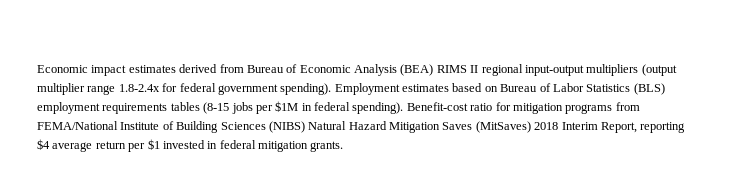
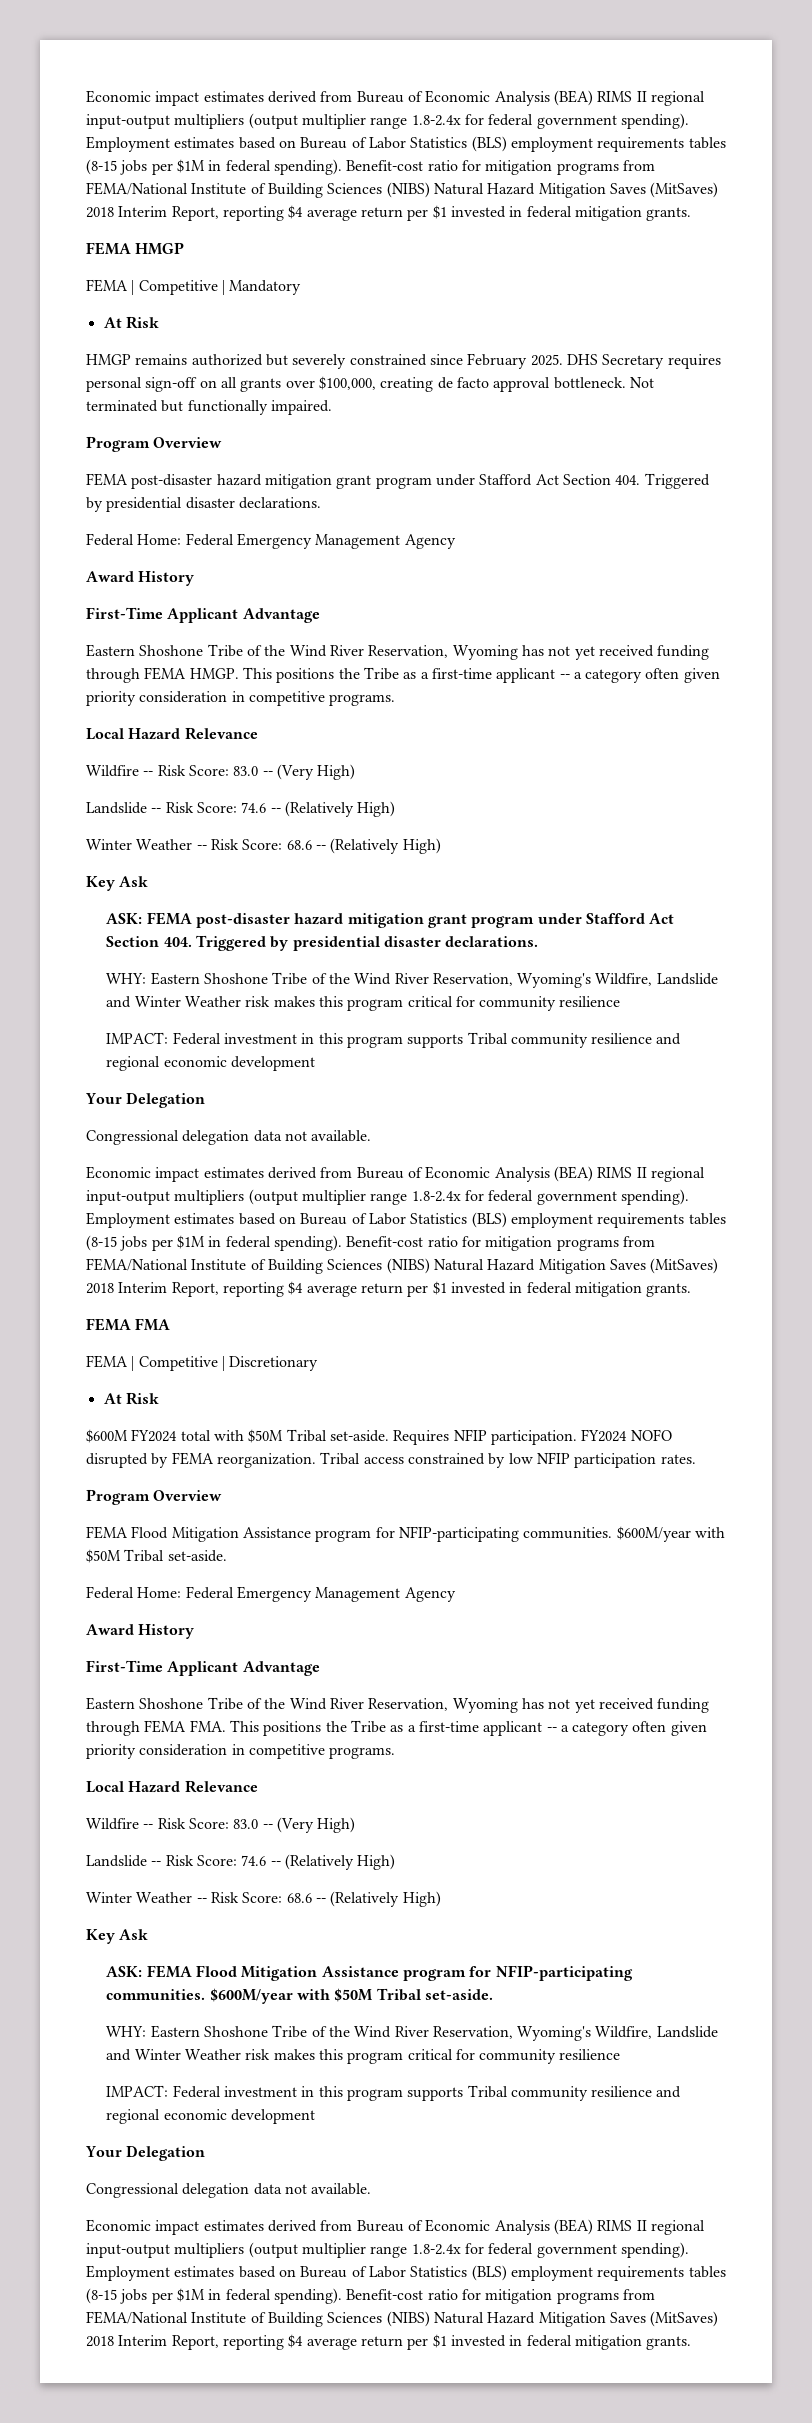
(344, 146) none -> [86,242,185,255] [86,279,302,295] [103,316,159,329] [86,353,721,369] [86,376,654,392] [86,400,332,415] [86,436,223,452] [86,473,710,489] [86,497,321,512] [86,533,456,549] [86,571,195,586] [86,607,320,623] [86,644,710,660] [86,667,720,683] [86,691,396,706] [86,727,258,740] [86,764,356,780] [86,801,396,817] [86,838,441,854] [86,876,149,891] [106,912,675,928] [106,935,539,951] [106,972,718,988] [106,996,621,1011] [106,1032,682,1048] [106,1056,315,1071] [85,1092,206,1108] [86,1130,372,1145] [86,1166,705,1182] [86,1189,689,1205] [86,1212,726,1228] [86,1235,655,1251] [86,1258,719,1274] [86,1281,692,1297] [86,1318,171,1331] [86,1355,319,1371] [103,1392,159,1405] [86,1429,672,1445] [86,1452,696,1468] [86,1489,223,1505] [86,1526,725,1542] [86,1549,227,1563] [86,1586,456,1602] [86,1624,195,1639] [86,1660,320,1676] [86,1697,710,1713] [86,1720,707,1736] [86,1744,396,1759] [86,1780,258,1793] [86,1817,356,1833] [86,1854,396,1870] [86,1891,441,1907] [86,1929,149,1944] [106,1965,633,1981] [106,1988,493,2004] [106,2025,718,2041] [106,2049,621,2064] [106,2085,682,2101] [106,2109,315,2124] [85,2145,206,2161] [86,2183,372,2198] [86,2219,705,2235] [86,2242,689,2258] [86,2265,726,2281] [86,2288,655,2304] [86,2311,719,2327] [86,2334,692,2350] // FEMA HMGP // FEMA | Competitive | Mandatory // At Risk // HMGP remains authorized but severely constrained since February 2025. DHS Secretary requires personal sign-off on all grants over $100,000, creating de facto approval bottleneck. Not terminated but functionally impaired. // Program Overview // FEMA post-disaster hazard mitigation grant program under Stafford Act Section 404. Triggered by presidential disaster declarations. // Federal Home: Federal Emergency Management Agency // Award History // First-Time Applicant Advantage // Eastern Shoshone Tribe of the Wind River Reservation, Wyoming has not yet received funding through FEMA HMGP. This positions the Tribe as a first-time applicant -- a category often given priority consideration in competitive programs. // Local Hazard Relevance // Wildfire -- Risk Score: 83.0 -- (Very High) // Landslide -- Risk Score: 74.6 -- (Relatively High) // Winter Weather -- Risk Score: 68.6 -- (Relatively High) // Key Ask // ASK: FEMA post-disaster hazard mitigation grant program under Stafford Act Section 404. Triggered by presidential disaster declarations. // WHY: Eastern Shoshone Tribe of the Wind River Reservation, Wyoming's Wildfire, Landslide and Winter Weather risk makes this program critical for community resilience // IMPACT: Federal investment in this program supports Tribal community resilience and regional economic development // Your Delegation // Congressional delegation data not available. // Economic impact estimates derived from Bureau of Economic Analysis (BEA) RIMS II regional input-output multipliers (output multiplier range 1.8-2.4x for federal government spending). Employment estimates based on Bureau of Labor Statistics (BLS) employment requirements tables (8-15 jobs per $1M in federal spending). Benefit-cost ratio for mitigation programs from FEMA/National Institute of Building Sciences (NIBS) Natural Hazard Mitigation Saves (MitSaves) 2018 Interim Report, reporting $4 average return per $1 invested in federal mitigation grants. // FEMA FMA // FEMA | Competitive | Discretionary // At Risk // $600M FY2024 total with $50M Tribal set-aside. Requires NFIP participation. FY2024 NOFO disrupted by FEMA reorganization. Tribal access constrained by low NFIP participation rates. // Program Overview // FEMA Flood Mitigation Assistance program for NFIP-participating communities. $600M/year with $50M Tribal set-aside. // Federal Home: Federal Emergency Management Agency // Award History // First-Time Applicant Advantage // Eastern Shoshone Tribe of the Wind River Reservation, Wyoming has not yet received funding through FEMA FMA. This positions the Tribe as a first-time applicant -- a category often given priority consideration in competitive programs. // Local Hazard Relevance // Wildfire -- Risk Score: 83.0 -- (Very High) // Landslide -- Risk Score: 74.6 -- (Relatively High) // Winter Weather -- Risk Score: 68.6 -- (Relatively High) // Key Ask // ASK: FEMA Flood Mitigation Assistance program for NFIP-participating communities. $600M/year with $50M Tribal set-aside. // WHY: Eastern Shoshone Tribe of the Wind River Reservation, Wyoming's Wildfire, Landslide and Winter Weather risk makes this program critical for community resilience // IMPACT: Federal investment in this program supports Tribal community resilience and regional economic development // Your Delegation // Congressional delegation data not available. // Economic impact estimates derived from Bureau of Economic Analysis (BEA) RIMS II regional input-output multipliers (output multiplier range 1.8-2.4x for federal government spending). Employment estimates based on Bureau of Labor Statistics (BLS) employment requirements tables (8-15 jobs per $1M in federal spending). Benefit-cost ratio for mitigation programs from FEMA/National Institute of Building Sciences (NIBS) Natural Hazard Mitigation Saves (MitSaves) 2018 Interim Report, reporting $4 average return per $1 invested in federal mitigation grants.

